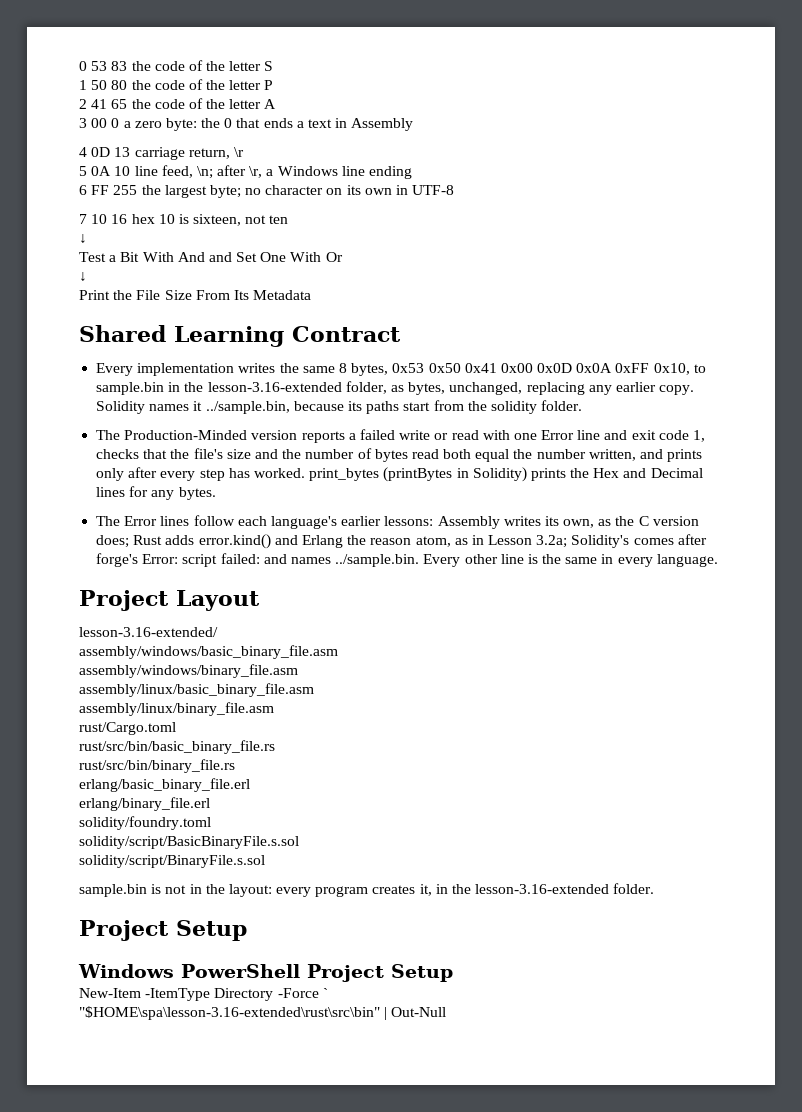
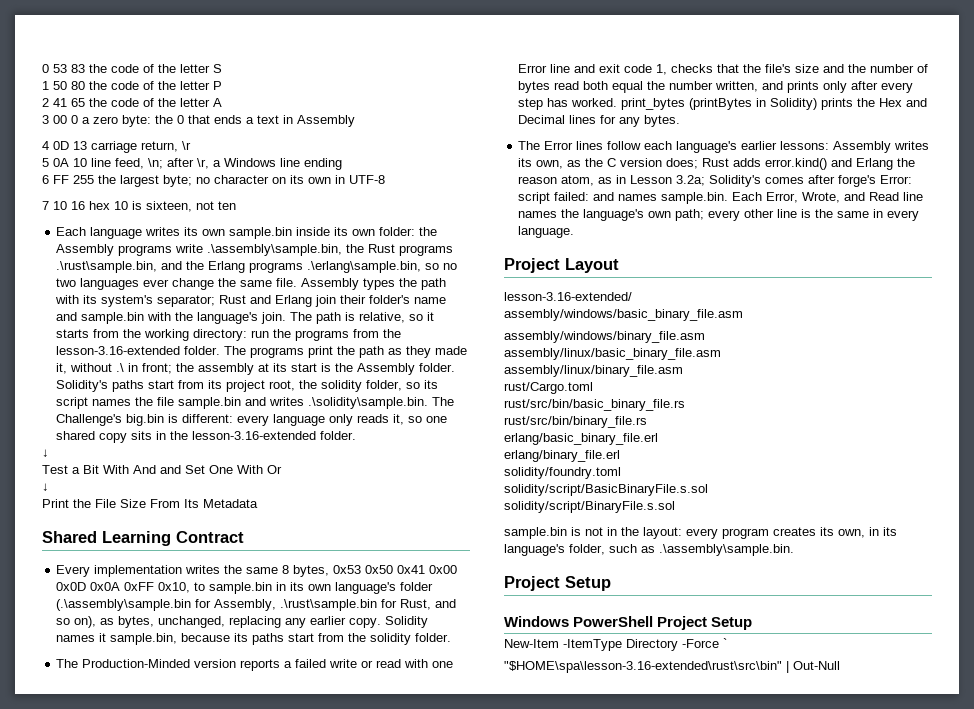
(289, 219) none -> [56,227,438,239] [56,244,454,256] [56,261,458,273] [56,278,447,290] [55,295,447,307] [56,312,435,324] [56,329,402,341] [56,346,468,358] [56,363,456,375] [56,380,439,392] [56,397,455,409] [56,414,448,426] [56,431,357,443] // Each language writes its own sample.bin inside its own folder: the Assembly programs write .\assembly\sample.bin, the Rust programs .\rust\sample.bin, and the Erlang programs .\erlang\sample.bin, so no two languages ever change the same file. Assembly types the path with its system's separator; Rust and Erlang join their folder's name and sample.bin with the language's join. The path is relative, so it starts from the working directory: run the programs from the lesson-3.16-extended folder. The programs print the path as they made it, without .\ in front; the assembly at its start is the Assembly folder. Solidity's paths start from its project root, the solidity folder, so its script names the file sample.bin and writes .\solidity\sample.bin. The Challenge's big.bin is different: every language only reads it, so one shared copy sits in the lesson-3.16-extended folder.
[184,381,387,394] the lesson-3.16-extended folder, -> [290,582,434,594] [56,599,457,611] [56,616,97,628] its own language's folder (.\assembly\sample.bin for Assembly, .\rust\sample.bin for Rust, and so on),
[205,401,290,414] ../sample.bin, -> [110,633,178,645] sample.bin,
[335,554,461,567] ../sample.bin. Every -> [661,192,924,204] [518,209,741,221] sample.bin. Each Error, Wrote, and Read line names the language's own path; every
[419,883,655,896] it, in the lesson-3.16-extended folder. -> [820,527,897,538] [504,544,794,556] its own, in its language's folder, such as .\assembly\sample.bin.

